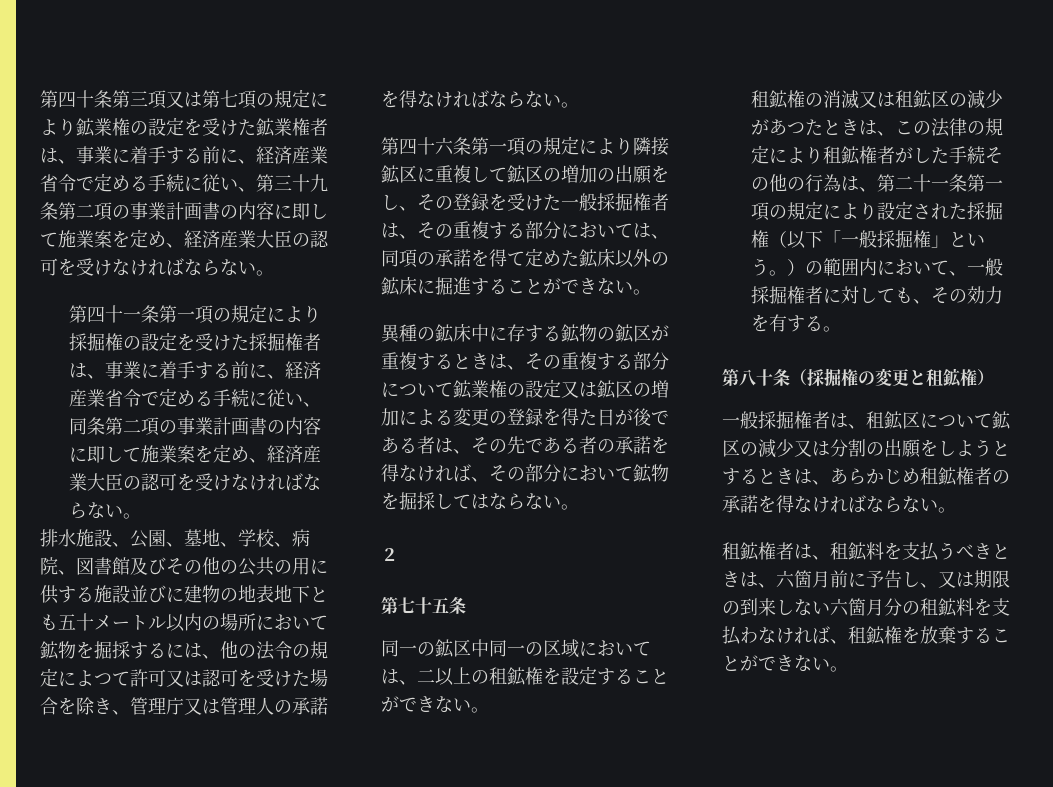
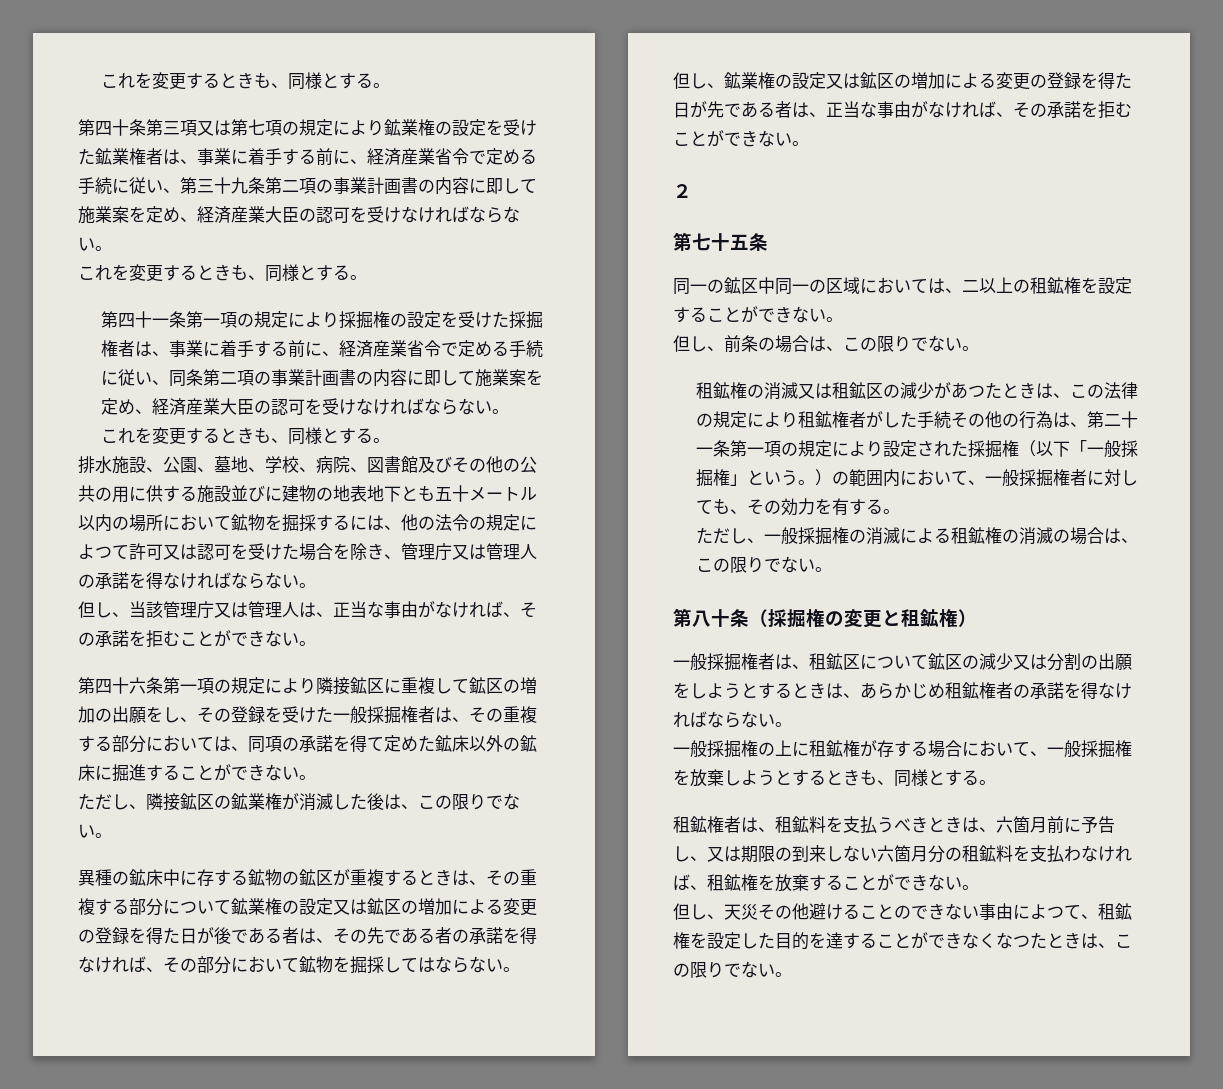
(40, 99) none -> [101,72,391,90] これを変更するときも、同様とする。 //
(274, 273) none -> [78,264,367,282] // これを変更するときも、同様とする。
(141, 516) none -> [101,427,391,445] // これを変更するときも、同様とする。
(579, 105) none -> [78,601,537,618] [78,630,316,648] // 但し、当該管理庁又は管理人は、正当な事由がなければ、その承諾を拒むことができない。
(651, 292) none -> [78,793,520,811] [78,824,112,838] // ただし、隣接鉱区の鉱業権が消滅した後は、この限りでない。
(579, 507) none -> [673,72,1132,90] [673,101,1132,119] [673,130,809,147] // 但し、鉱業権の設定又は鉱区の増加による変更の登録を得た日が先である者は、正当な事由がなければ、その承諾を拒むことができない。
(489, 710) none -> [673,335,979,353] // 但し、前条の場合は、この限りでない。
(841, 329) none -> [696,527,1139,545] [696,556,833,573] // ただし、一般採掘権の消滅による租鉱権の消滅の場合は、この限りでない。
(956, 510) none -> [673,740,1132,758] [673,769,996,787] // 一般採掘権の上に租鉱権が存する場合において、一般採掘権を放棄しようとするときも、同様とする。
(848, 669) none -> [673,903,1132,920] [673,932,1132,950] [673,961,792,978] // 但し、天災その他避けることのできない事由によつて、租鉱権を設定した目的を達することができなくなつたときは、この限りでない。

